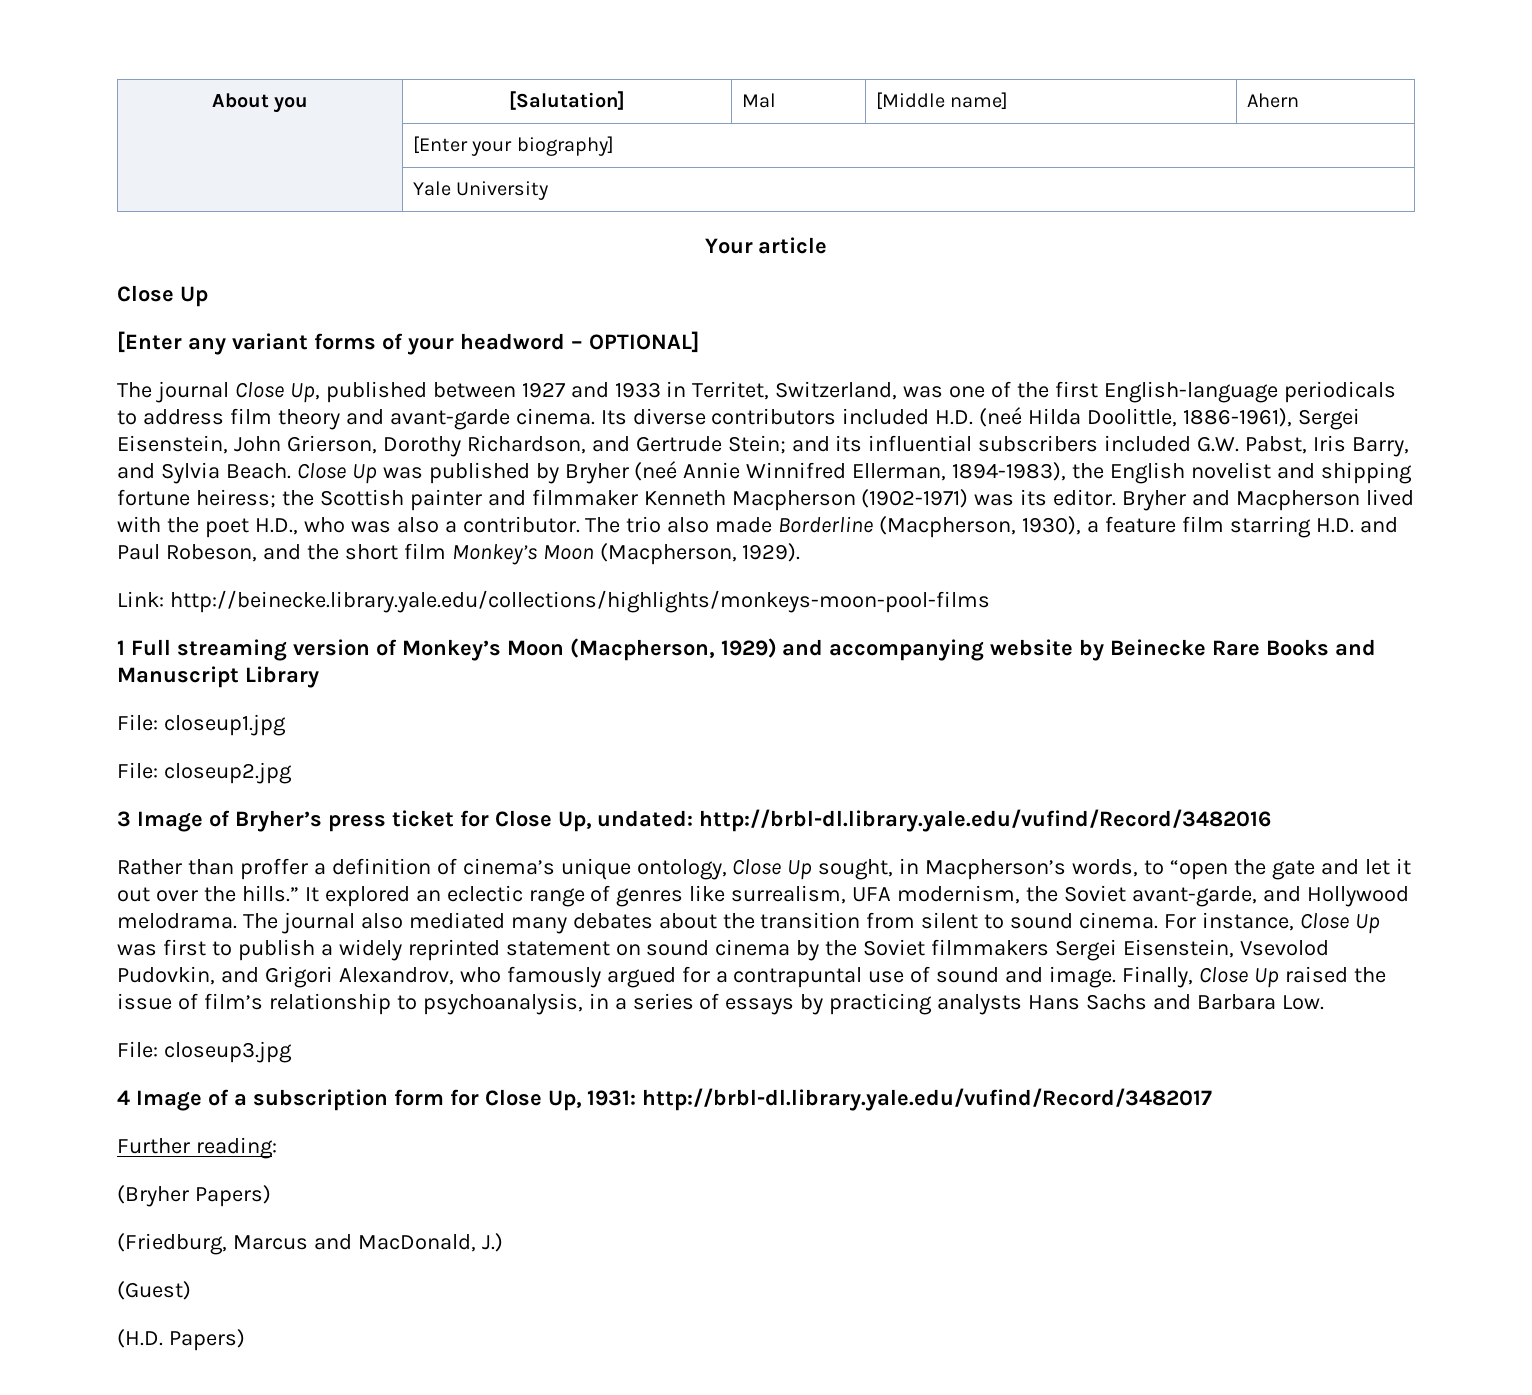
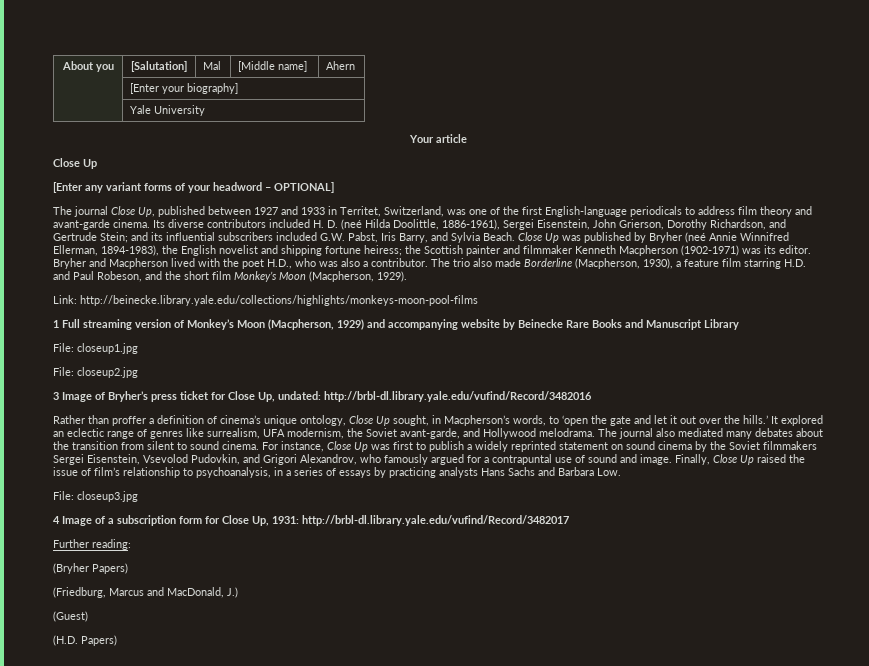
[935,410,974,425] H.D. -> [313,220,338,228] H. D.
[1170,860,1229,880] “open -> [562,415,588,426] ‘open
[241,885,299,902] hills.” -> [743,415,768,424] hills.’

